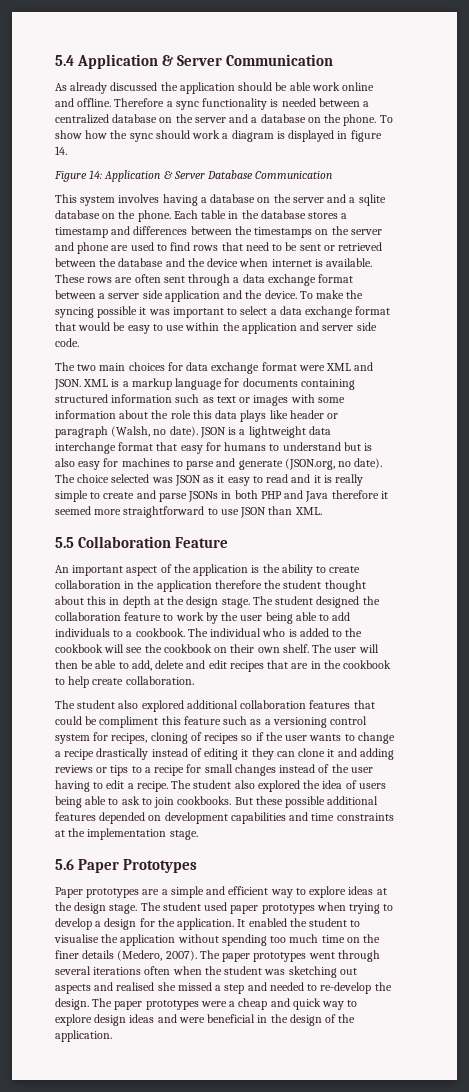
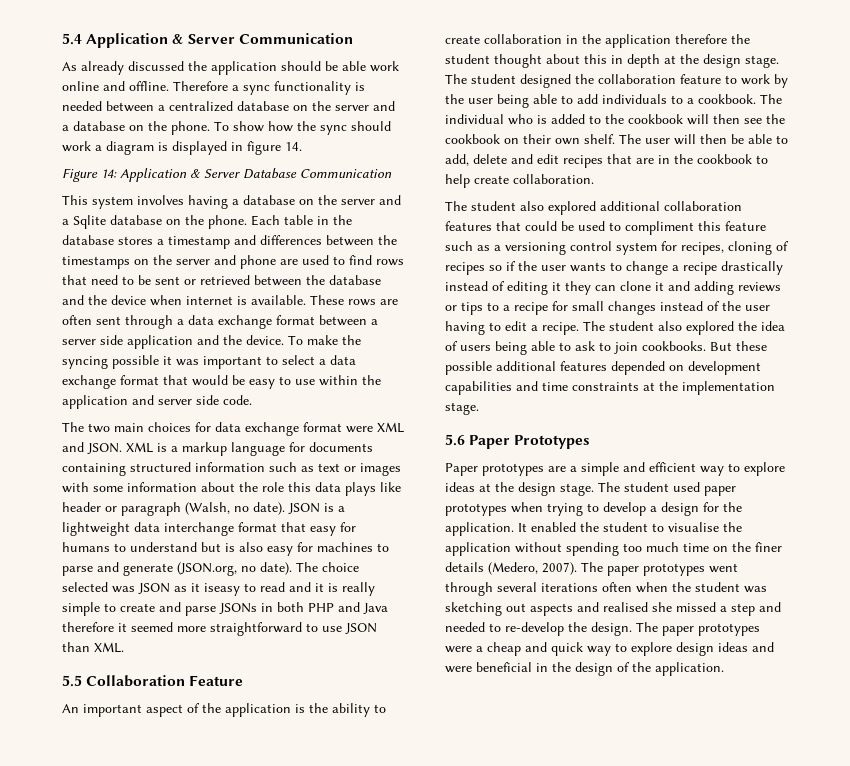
[358,194,386,206] sqlite -> [73,215,106,229] Sqlite
[227,477,250,486] easy -> [204,583,240,596] iseasy
(125, 648) none -> [713,114,740,124] then
(98, 720) none -> [578,221,621,231] used to

